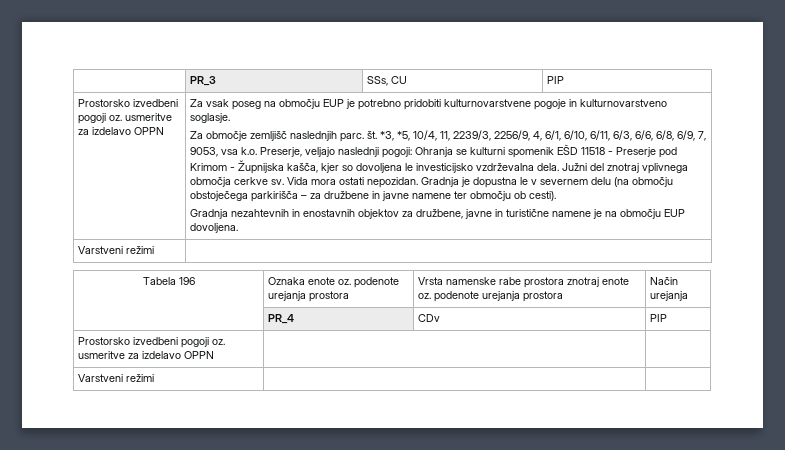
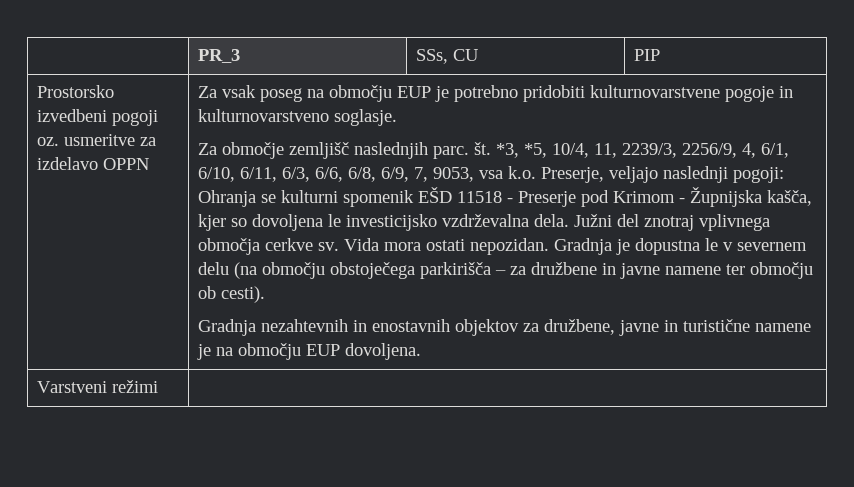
[142,277,195,285] [268,277,400,288] [268,291,350,302] [418,277,630,288] [418,291,564,302] [650,277,679,285] [650,291,689,301] [268,314,295,324] [418,314,441,322] [650,314,668,322] [78,337,226,348] [78,351,215,359] [78,374,155,382] // Tabela 196 | Oznaka enote oz. podenote urejanja prostora | Vrsta namenske rabe prostora znotraj enote oz. podenote urejanja prostora | Način urejanja // | PR_4 | CDv | PIP // Prostorsko izvedbeni pogoji oz. usmeritve za izdelavo OPPN | | // Varstveni režimi | | -> (158, 386) none

